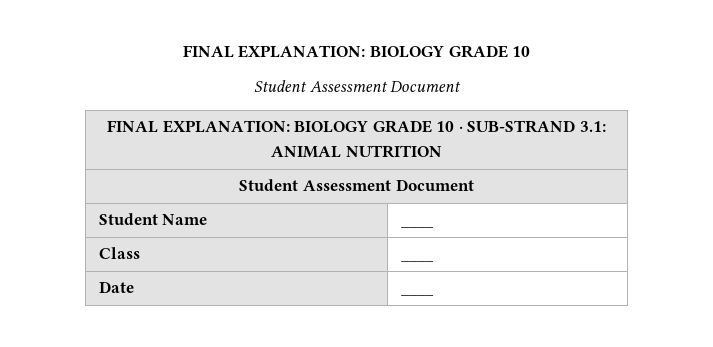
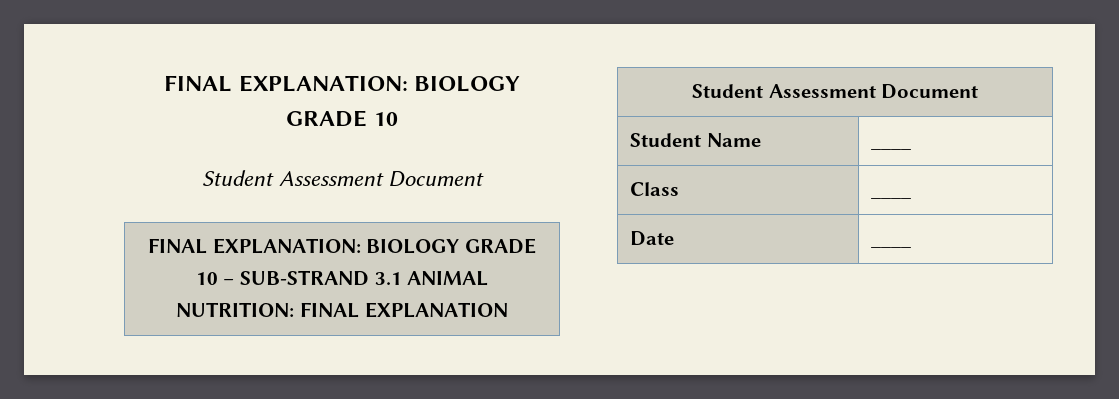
[458,120,607,133] [271,145,442,158] · SUB-STRAND 3.1: ANIMAL NUTRITION -> [223,270,489,286] [176,302,508,318] – SUB-STRAND 3.1 ANIMAL NUTRITION: FINAL EXPLANATION

